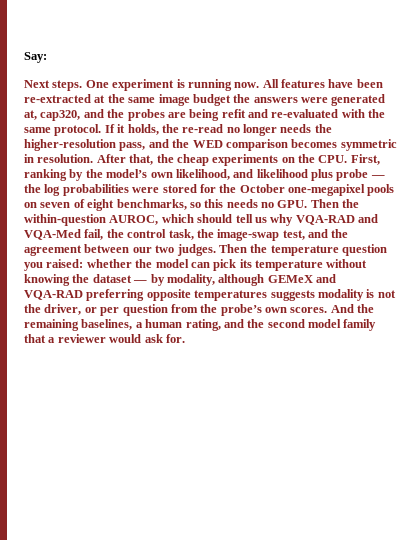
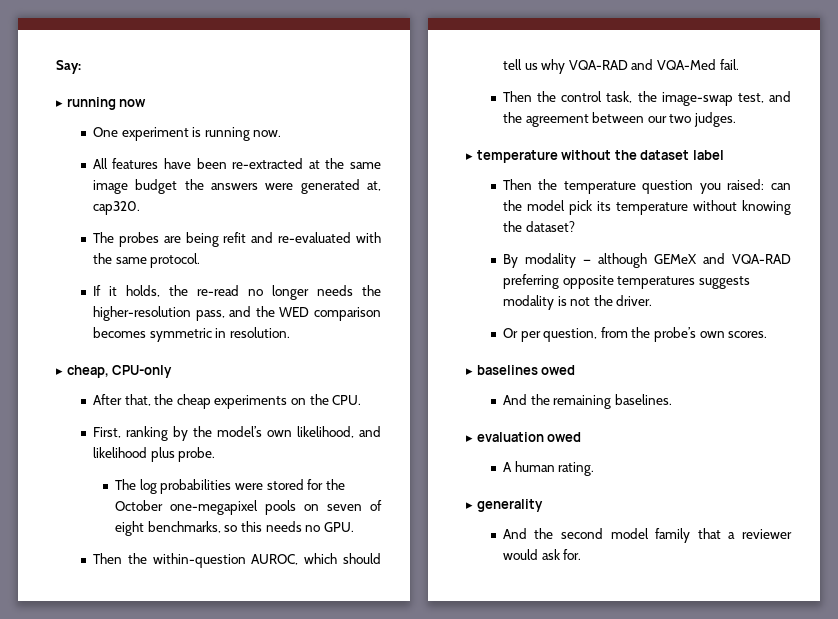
[24,80,83,91] Next steps. -> [56,97,147,110] ▸ running now //
(260, 85) none -> (282, 133) //
[40,109,125,121] cap320, and the -> [92,201,140,215] [92,232,114,243] cap320. // The
(102, 130) none -> (201, 260) //
(94, 158) none -> [56,365,173,378] // ▸ cheap, CPU-only //
(348, 159) none -> (362, 400) //
[336,169,385,181] [24,184,41,193] probe — the -> [178,447,216,462] [114,479,136,490] probe. // The
(308, 204) none -> (354, 527) //
[84,229,104,240] fail, -> [719,59,739,70] [502,91,532,102] fail. // Then
(216, 250) none -> [466,150,724,163] // ▸ temperature without the dataset label //
[86,259,132,268] whether -> [771,183,791,190] can
[190,262,210,268] can -> (565, 205) none
[92,274,215,286] dataset — by modality, -> [525,221,575,232] [502,253,591,268] dataset? // By modality —
[44,304,168,316] driver, or per question -> [616,295,653,306] [502,328,598,342] driver. // Or per question,
[330,304,375,313] [24,319,244,331] And the remaining baselines, a human rating, and -> [466,365,576,375] [502,394,672,409] [466,432,582,442] [502,461,595,476] [466,499,543,512] [502,528,527,539] // ▸ baselines owed // And the remaining baselines. // ▸ evaluation owed // A human rating. // ▸ generality // And

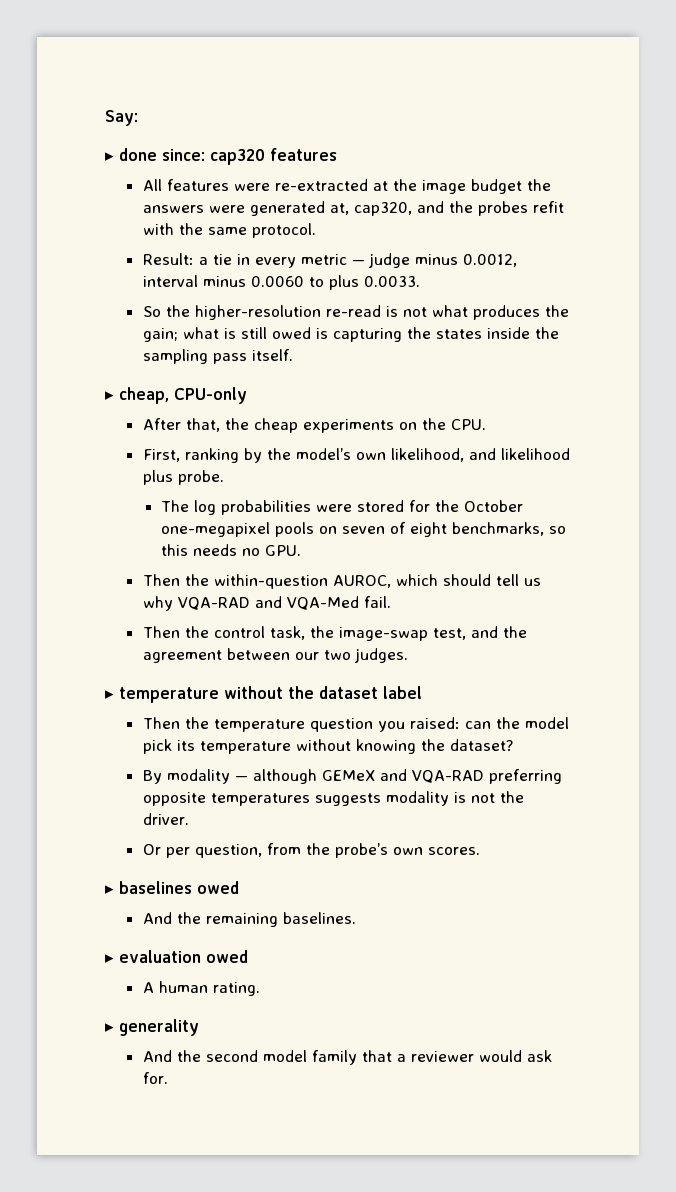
[66,97,147,110] [92,127,282,141] running now // One experiment is running now. -> [119,148,337,165] done since: cap320 features
[164,158,227,169] have been -> [233,183,270,191] were
[350,162,381,169] same -> (417, 185) none
[92,201,140,215] [92,232,382,247] [92,253,201,268] [92,285,381,300] [92,306,381,321] [92,327,290,342] cap320. // The probes are being refit and re-evaluated with the same protocol. // If it holds, the re-read no longer needs the higher-resolution pass, and the WED comparison becomes symmetric in resolution. -> [353,201,564,216] [142,223,316,238] [142,253,517,268] [142,275,420,290] [142,305,569,320] [142,327,559,342] [142,349,293,364] cap320, and the probes refit with the same protocol. // Result: a tie in every metric — judge minus 0.0012, interval minus 0.0060 to plus 0.0033. // So the higher-resolution re-read is not what produces the gain; what is still owed is capturing the states inside the sampling pass itself.

